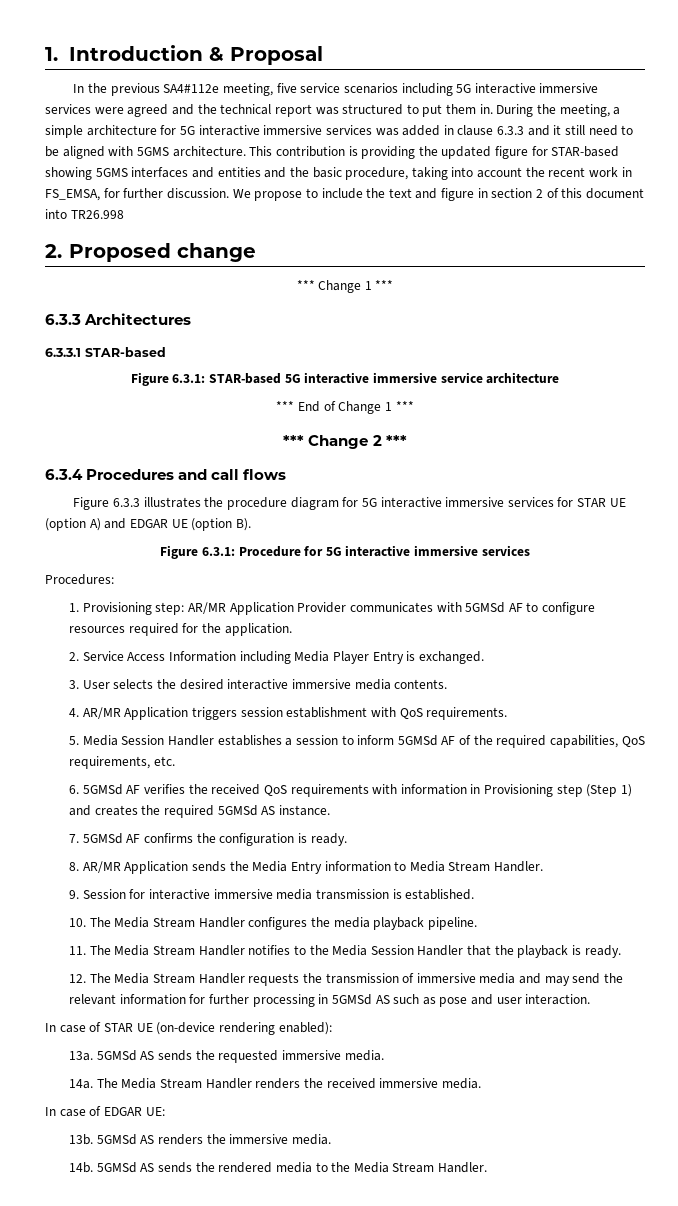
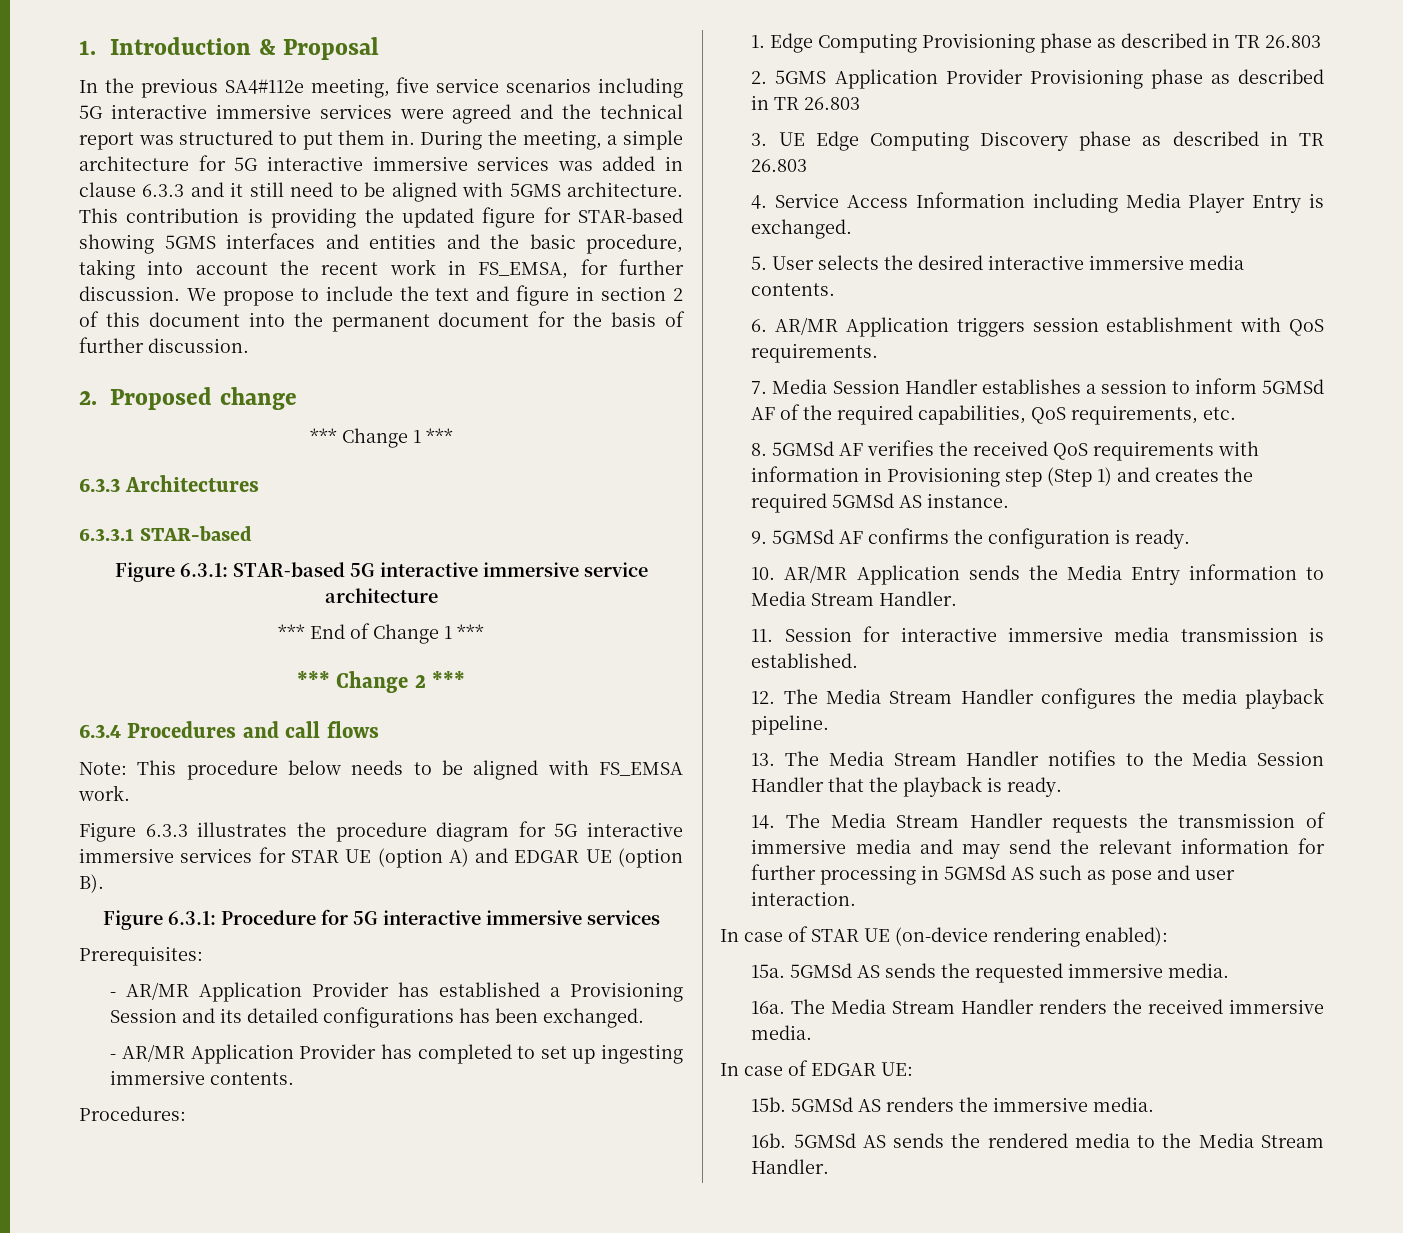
[70,210,124,219] TR26.998 -> [293,311,685,332] [79,337,249,353] the permanent document for the basis of further discussion.
(287, 474) none -> [79,760,683,780] [78,785,130,801] // Note: This procedure below needs to be aligned with FS_EMSA work.
[45,574,114,585] [69,602,596,615] [69,623,292,636] [69,652,80,661] Procedures: // 1. Provisioning step: AR/MR Application Provider communicates with 5GMSd AF to configure resources required for the application. // 2. -> [79,946,203,966] [110,982,683,1002] [110,1007,645,1028] [110,1044,683,1064] [110,1070,295,1085] [79,1106,186,1121] [751,33,1322,53] [751,69,1324,89] [751,95,861,110] [751,131,1324,151] [751,159,808,172] [751,195,768,209] Prerequisites: // - AR/MR Application Provider has established a Provisioning Session and its detailed configurations has been exchanged. // - AR/MR Application Provider has completed to set up ingesting immersive contents. // Procedures: // 1. Edge Computing Provisioning phase as described in TR 26.803 // 2. 5GMS Application Provider Provisioning phase as described in TR 26.803 // 3. UE Edge Computing Discovery phase as described in TR 26.803 // 4.
[69,680,80,689] 3. -> [751,256,768,270] 5.
[69,708,80,717] 4. -> [751,319,768,332] 6.
[69,736,80,745] 5. -> [751,381,768,394] 7.
[69,785,80,794] 6. -> [751,443,768,456] 8.
[69,834,80,843] 7. -> [751,531,768,544] 9.
[69,862,80,871] 8. -> [751,567,776,580] 10.
[69,890,80,899] 9. -> [751,629,774,642] 11.
[69,918,87,927] 10. -> [751,691,776,704] 12.
[69,946,87,955] 11. -> [751,753,776,766] 13.
[69,974,87,983] 12. -> [751,815,776,829] 14.
[69,1051,94,1061] 13a. -> [751,964,786,978] 15a.
[69,1079,94,1089] 14a. -> [751,1001,786,1014] 16a.
[69,1134,94,1145] 13b. -> [751,1097,787,1112] 15b.
[69,1162,94,1173] 14b. -> [751,1133,787,1148] 16b.

